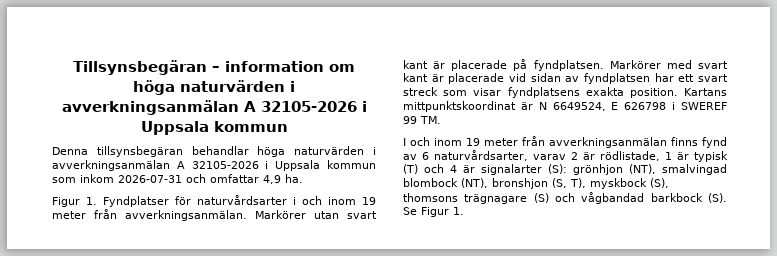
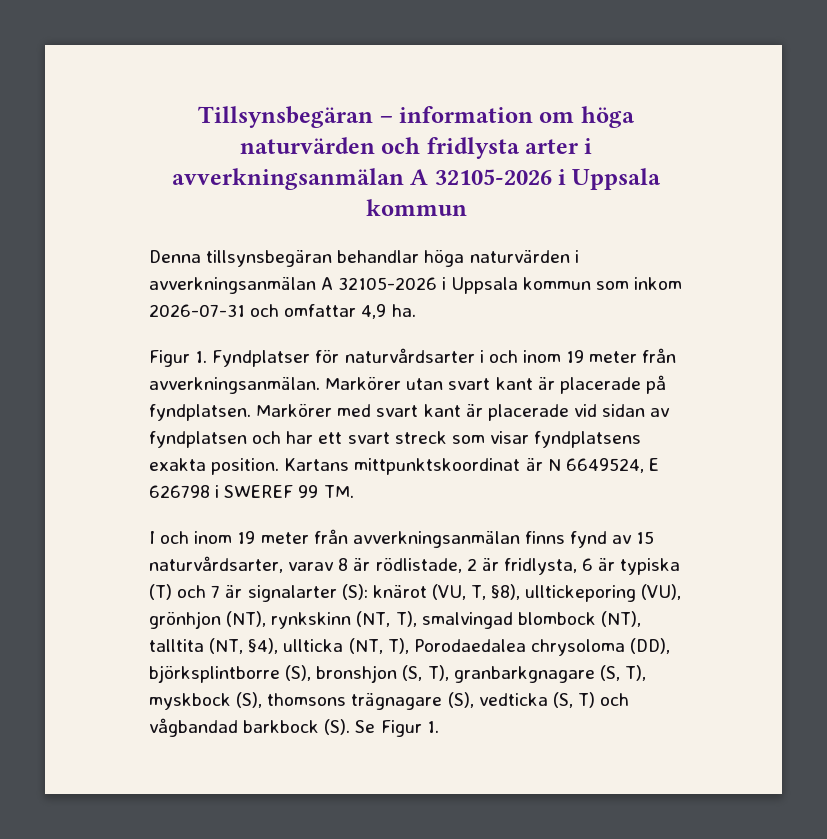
(285, 86) none -> [381,137,578,159] och fridlysta arter
(650, 78) none -> [252,431,282,444] och
[422,152,429,160] 6 -> [636,531,655,544] 15
[571,151,728,162] 2 är rödlistade, 1 är typisk -> [338,557,681,575] 8 är rödlistade, 2 är fridlysta, 6 är typiska
[450,165,457,173] 4 -> [211,585,221,598] 7
[573,164,727,175] [403,178,669,189] [403,193,549,204] grönhjon (NT), smalvingad blombock (NT), bronshjon (S, T), myskbock (S), thomsons trägnagare (S) -> [372,584,682,602] [149,611,641,629] [149,638,671,656] [149,665,646,683] [149,692,595,710] knärot (VU, T, §8), ulltickeporing (VU), grönhjon (NT), rynkskinn (NT, T), smalvingad blombock (NT), talltita (NT, §4), ullticka (NT, T), Porodaedalea chrysoloma (DD), björksplintborre (S), bronshjon (S, T), granbarkgnagare (S, T), myskbock (S), thomsons trägnagare (S), vedticka (S, T)

